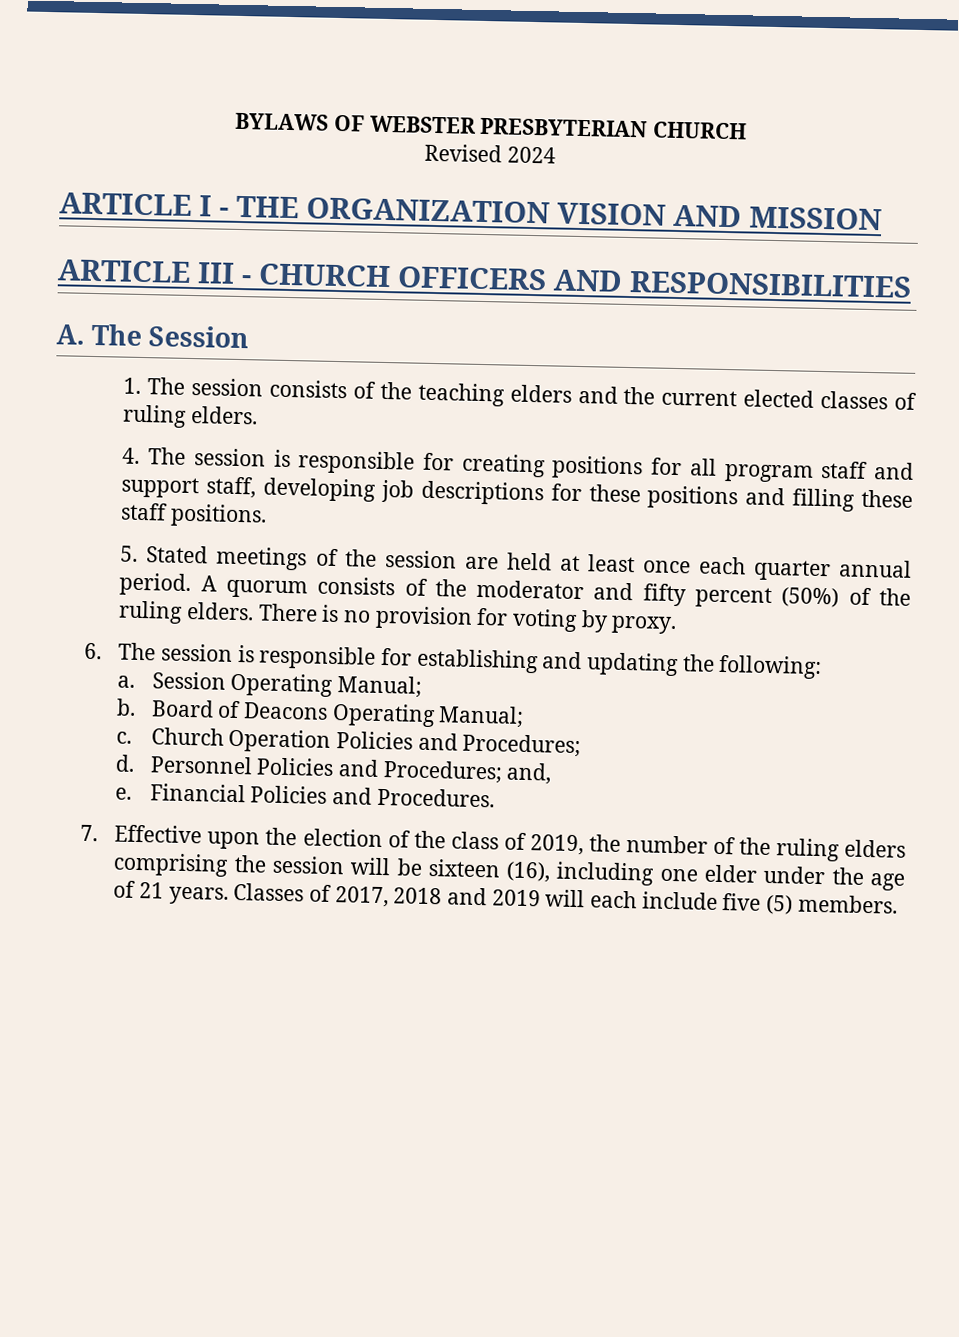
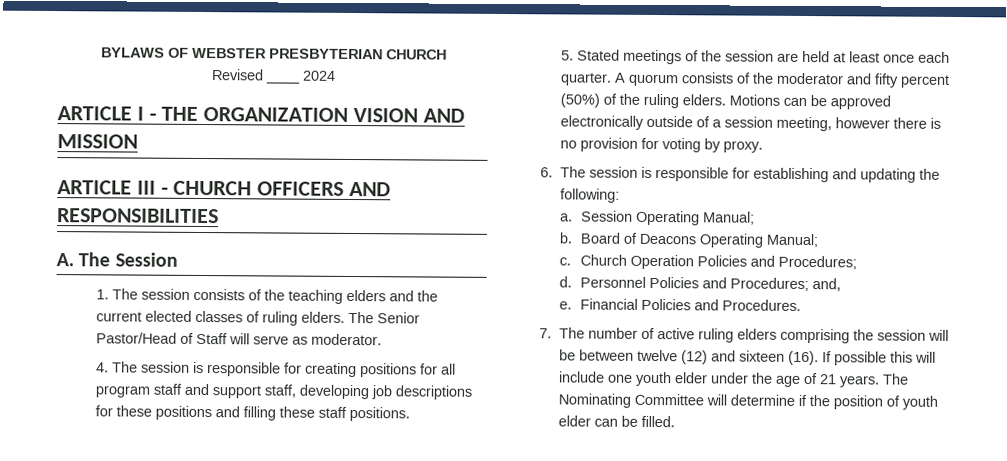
(503, 153) none -> [264,80,300,84] ____
(259, 415) none -> [348,311,421,324] [96,332,383,346] The Senior Pastor/Head of Staff will serve as moderator.
[752,559,912,582] [119,572,192,597] quarter annual period. -> [560,72,613,86] quarter.
[257,603,318,622] There -> [729,94,892,110] [560,115,928,132] Motions can be approved electronically outside of a session meeting, however there
[114,824,621,856] Effective upon the election of the class of 2019, the -> [559,327,586,339] The
[738,837,771,856] the -> [657,328,696,340] active
[427,858,698,886] sixteen (16), including one -> [579,349,937,366] [558,371,673,387] between twelve (12) and sixteen (16). If possible this will include one youth
[233,882,898,915] Classes of 2017, 2018 and 2019 will each include five (5) members. -> [882,373,910,385] [558,393,939,410] [558,415,676,428] The Nominating Committee will determine if the position of youth elder can be filled.

